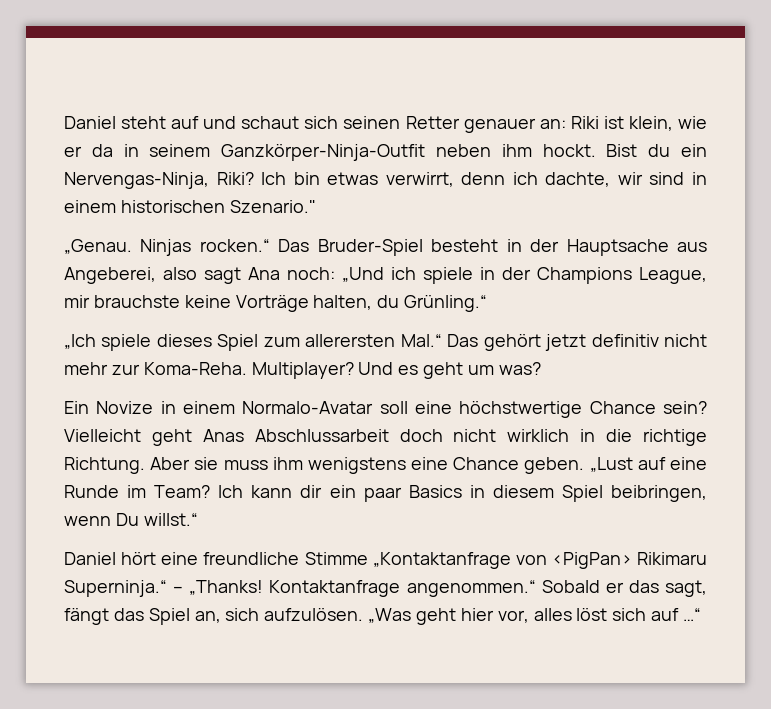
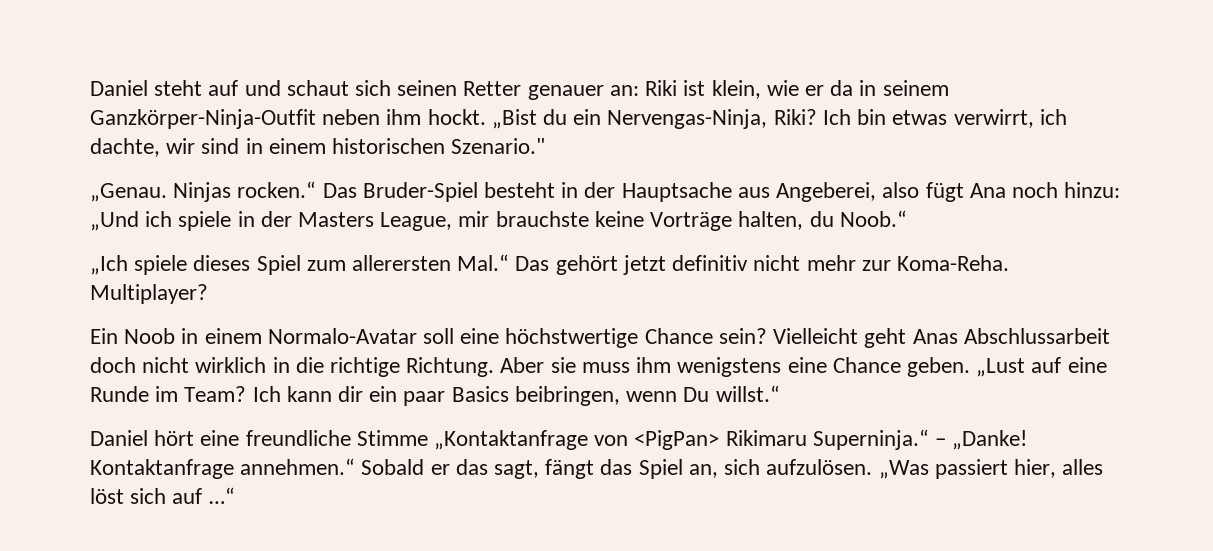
[606,144,638,157] Bist -> [491,109,537,129] „Bist
[461,172,506,185] denn -> (1034, 118) none
[204,267,335,284] sagt Ana noch: -> [925,182,1121,202] fügt Ana noch hinzu:
[537,267,632,284] Champions -> [298,212,375,227] Masters
[404,295,488,312] Grünling.“ -> [839,210,907,227] Noob.“
[358,362,541,379] Und es geht um was? -> (208, 294) none
[96,401,154,414] Novize -> [124,328,176,344] Noob
[469,485,603,502] in diesem Spiel -> (509, 394) none
[189,580,536,597] „Thanks! Kontaktanfrage angenommen.“ -> [952,430,1028,450] [90,458,356,479] „Danke! Kontaktanfrage annehmen.“
[416,608,529,625] geht hier vor, -> [934,459,1056,479] passiert hier,

